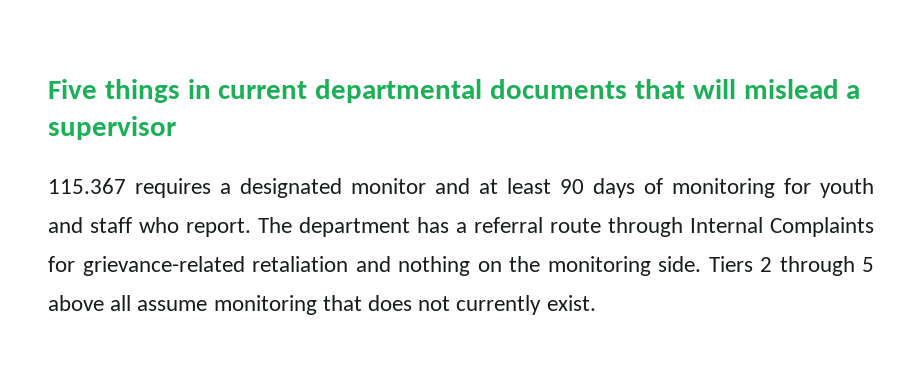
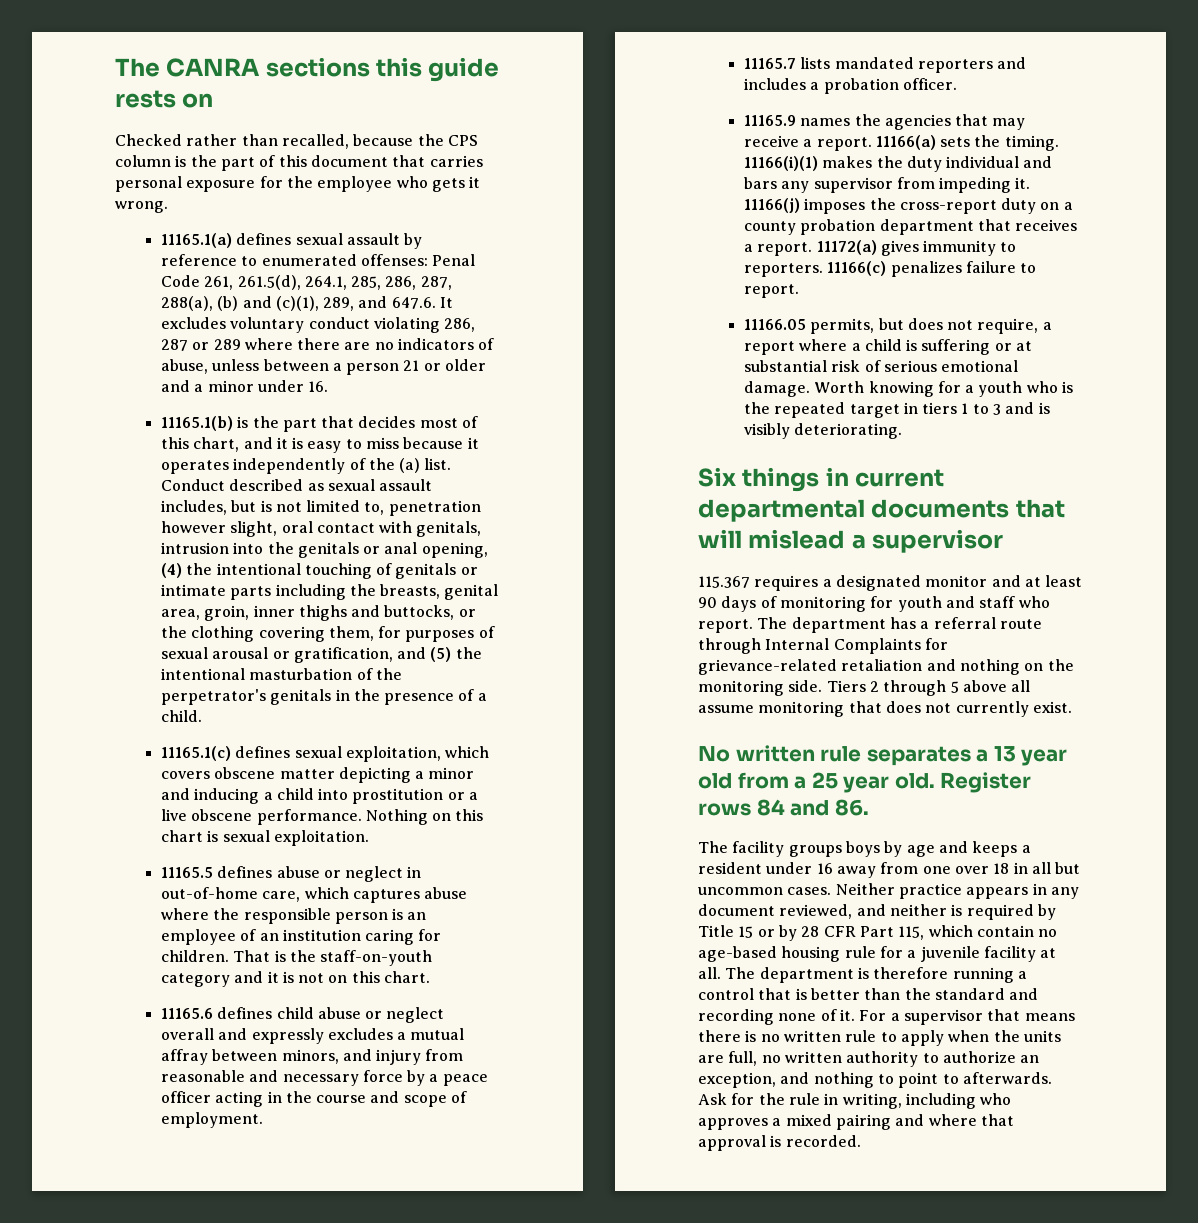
[48,79,97,99] Five -> [115,57,500,82] [115,90,214,108] [115,134,478,149] [115,155,483,171] [115,176,481,192] [115,201,168,213] [160,233,423,249] [160,254,476,266] [160,275,452,290] [160,296,454,311] [160,317,476,333] [160,338,495,351] [160,359,487,375] [160,380,329,392] [160,416,479,432] [160,437,479,453] [160,458,452,474] [160,479,433,491] [160,500,481,516] [160,521,482,537] [160,542,488,558] [160,563,478,579] [160,584,499,600] [160,605,476,621] [160,626,495,642] [160,647,482,663] [160,668,402,680] [160,689,487,705] [160,710,202,722] [160,746,490,762] [160,767,475,783] [160,788,479,804] [160,809,484,825] [160,830,369,846] [160,866,422,882] [160,887,468,903] [160,908,427,924] [160,929,442,945] [160,950,433,966] [160,971,431,987] [160,1007,445,1023] [160,1028,465,1044] [160,1049,464,1065] [160,1070,488,1086] [160,1091,468,1107] [160,1112,263,1128] [743,57,1027,73] [743,78,957,94] [743,114,1026,130] [743,135,1059,151] [743,156,1053,172] [743,177,1031,193] [743,198,1073,214] [743,219,1078,235] [743,240,1017,256] [743,261,1037,277] [743,284,799,298] [743,318,1052,334] [743,339,1033,355] [743,360,1019,372] [743,381,1074,397] [743,402,1050,418] [743,423,903,439] [698,467,736,487] The CANRA sections this guide rests on // Checked rather than recalled, because the CPS column is the part of this document that carries personal exposure for the employee who gets it wrong. // 11165.1(a) defines sexual assault by reference to enumerated offenses: Penal Code 261, 261.5(d), 264.1, 285, 286, 287, 288(a), (b) and (c)(1), 289, and 647.6. It excludes voluntary conduct violating 286, 287 or 289 where there are no indicators of abuse, unless between a person 21 or older and a minor under 16. // 11165.1(b) is the part that decides most of this chart, and it is easy to miss because it operates independently of the (a) list. Conduct described as sexual assault includes, but is not limited to, penetration however slight, oral contact with genitals, intrusion into the genitals or anal opening, (4) the intentional touching of genitals or intimate parts including the breasts, genital area, groin, inner thighs and buttocks, or the clothing covering them, for purposes of sexual arousal or gratification, and (5) the intentional masturbation of the perpetrator's genitals in the presence of a child. // 11165.1(c) defines sexual exploitation, which covers obscene matter depicting a minor and inducing a child into prostitution or a live obscene performance. Nothing on this chart is sexual exploitation. // 11165.5 defines abuse or neglect in out-of-home care, which captures abuse where the responsible person is an employee of an institution caring for children. That is the staff-on-youth category and it is not on this chart. // 11165.6 defines child abuse or neglect overall and expressly excludes a mutual affray between minors, and injury from reasonable and necessary force by a peace officer acting in the course and scope of employment. // 11165.7 lists mandated reporters and includes a probation officer. // 11165.9 names the agencies that may receive a report. 11166(a) sets the timing. 11166(i)(1) makes the duty individual and bars any supervisor from impeding it. 11166(j) imposes the cross-report duty on a county probation department that receives a report. 11172(a) gives immunity to reporters. 11166(c) penalizes failure to report. // 11166.05 permits, but does not require, a report where a child is suffering or at substantial risk of serious emotional damage. Worth knowing for a youth who is the repeated target in tiers 1 to 3 and is visibly deteriorating. // Six
(596, 303) none -> [698,745,1068,766] [698,772,1032,793] [698,799,869,816] [698,841,1031,857] [698,862,1081,878] [698,883,1079,899] [698,904,1056,920] [698,925,1058,941] [698,946,1057,962] [698,967,1027,983] [698,988,1039,1000] [698,1009,1075,1025] [698,1030,1061,1046] [698,1051,1040,1067] [698,1072,1052,1088] [698,1093,1012,1109] [698,1114,1014,1130] [698,1135,861,1151] // No written rule separates a 13 year old from a 25 year old. Register rows 84 and 86. // The facility groups boys by age and keeps a resident under 16 away from one over 18 in all but uncommon cases. Neither practice appears in any document reviewed, and neither is required by Title 15 or by 28 CFR Part 115, which contain no age-based housing rule for a juvenile facility at all. The department is therefore running a control that is better than the standard and recording none of it. For a supervisor that means there is no written rule to apply when the units are full, no written authority to authorize an exception, and nothing to point to afterwards. Ask for the rule in writing, including who approves a mixed pairing and where that approval is recorded.

